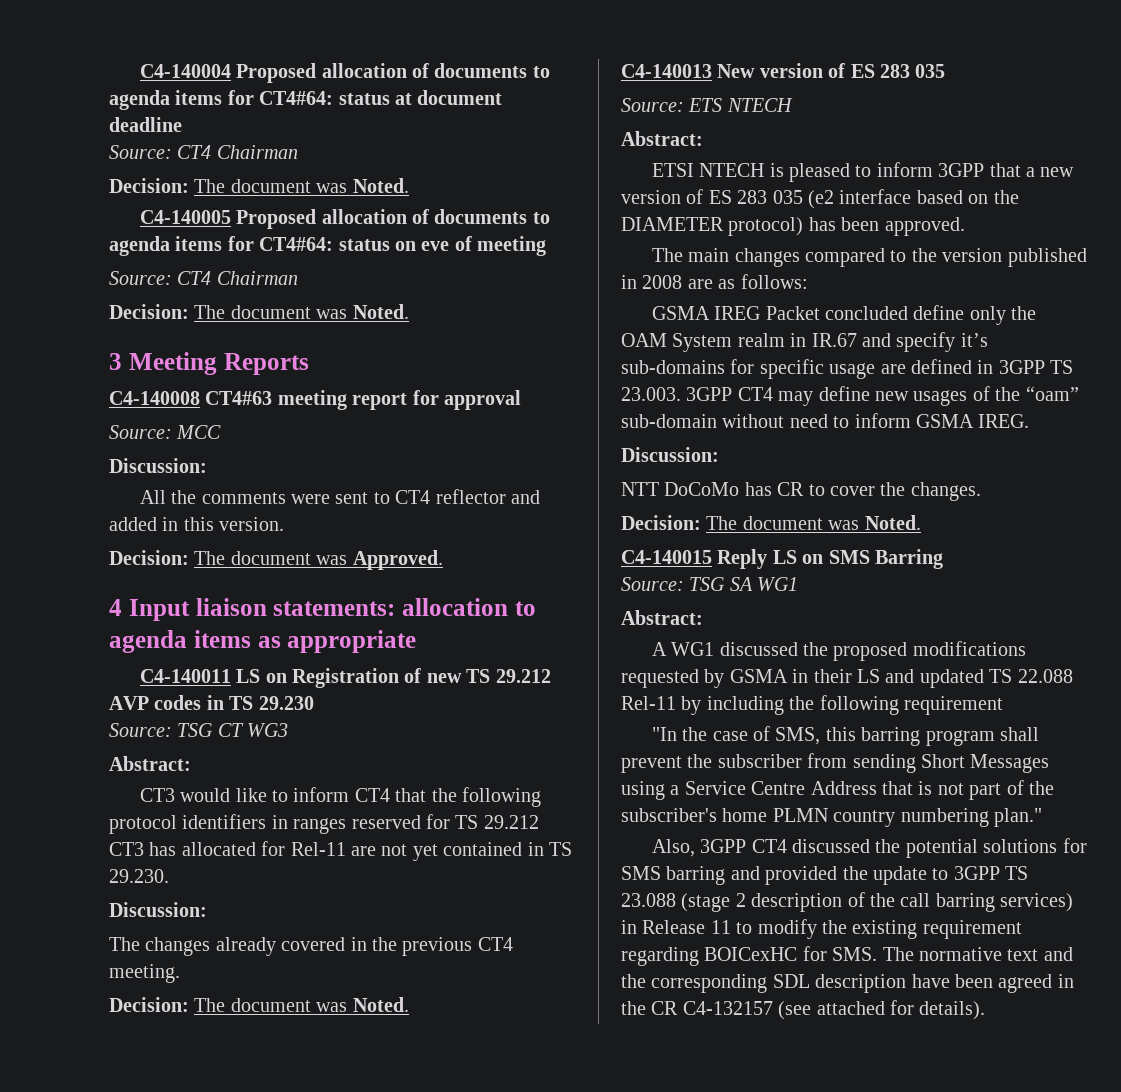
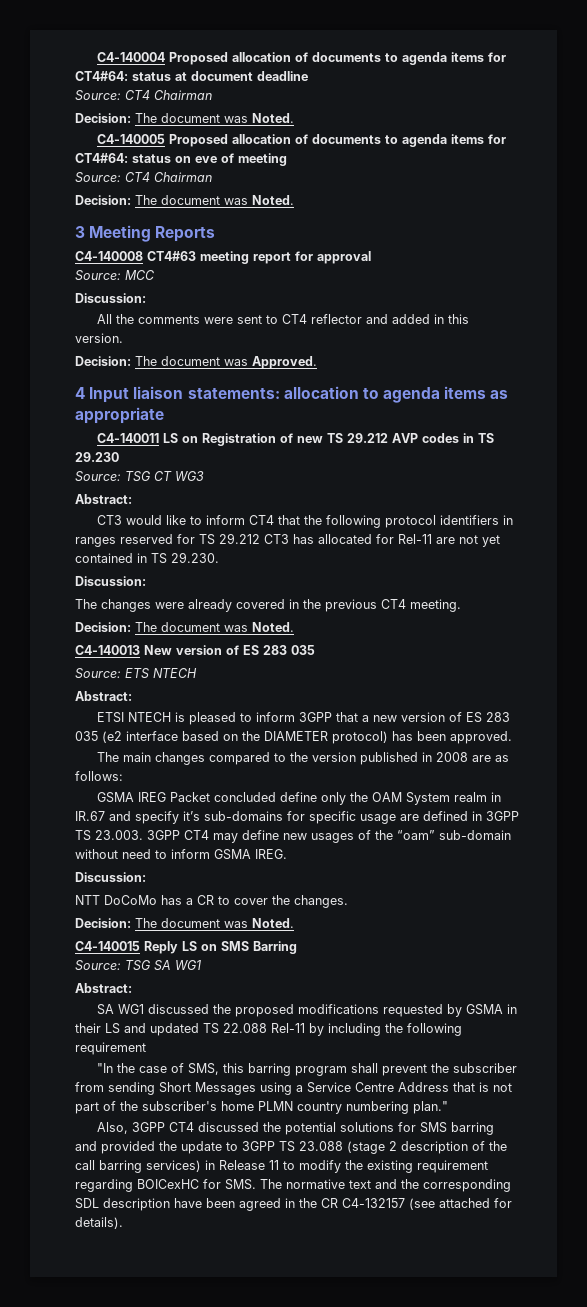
(211, 946) none -> [155,602,184,609] were
(772, 489) none -> [186,898,193,905] a
[651,642,667,656] A -> [97,1004,115,1015] SA

